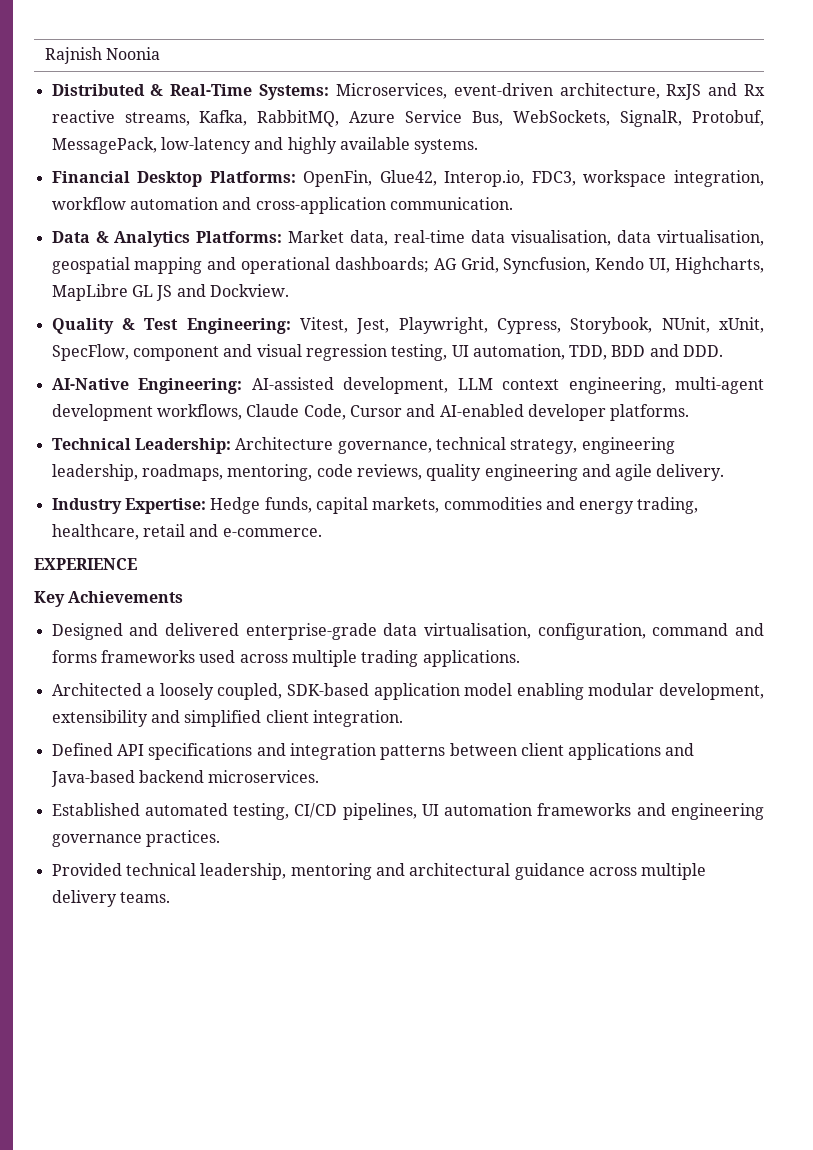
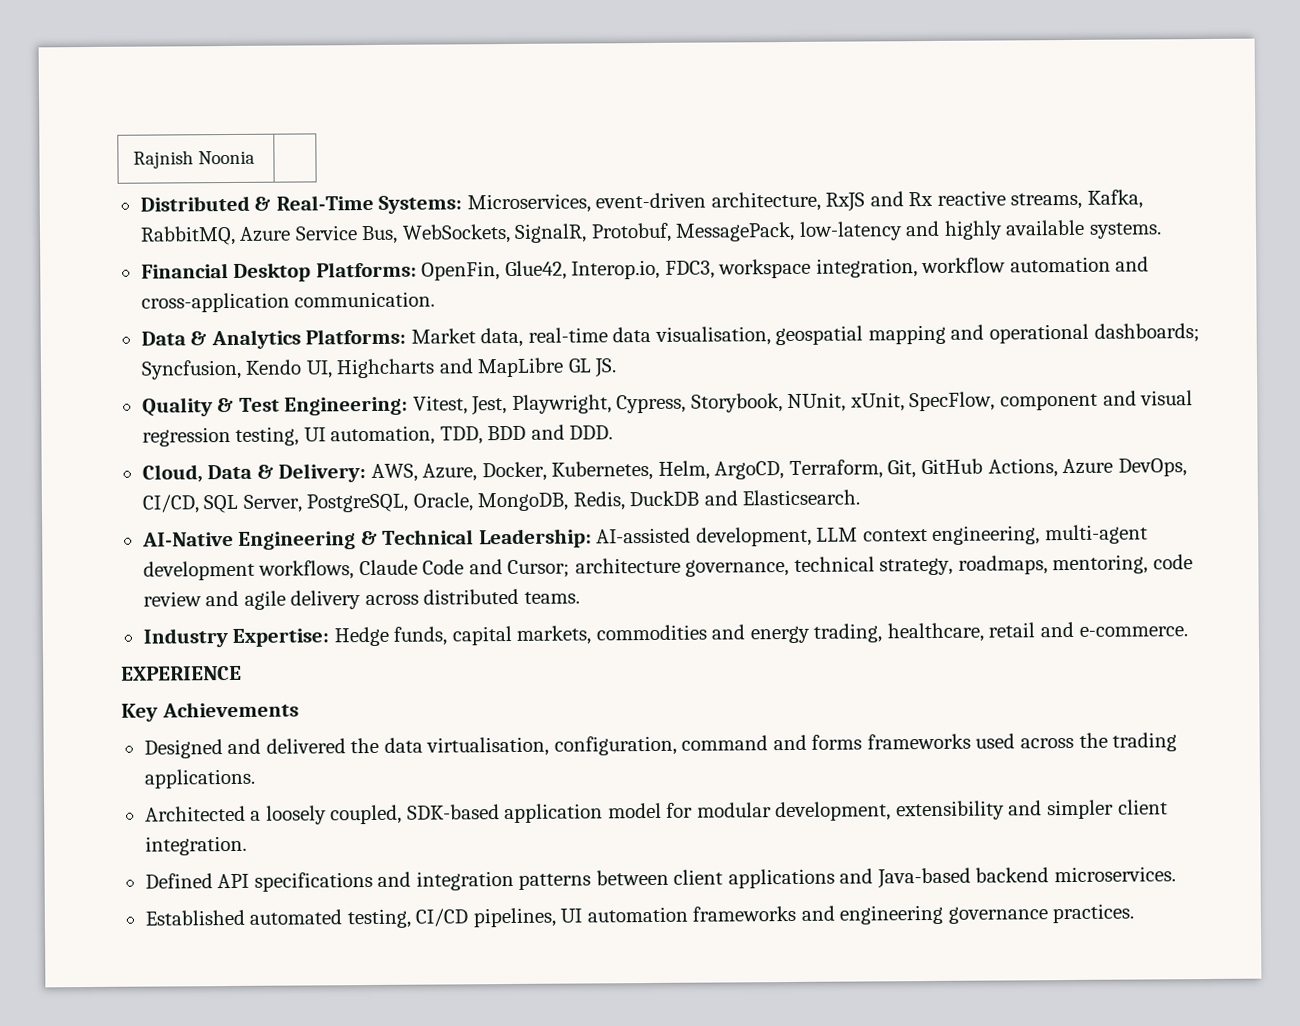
[617,230,765,246] data virtualisation, -> (771, 336) none
[433,257,499,273] AG Grid, -> (1200, 333) none
[675,257,765,274] [51,284,289,301] Highcharts, MapLibre GL JS and Dockview. -> [336,357,618,379] Highcharts and MapLibre GL JS.
[51,378,243,394] AI-Native Engineering: -> [141,458,1187,483] [141,489,861,514] [141,528,592,550] Cloud, Data & Delivery: AWS, Azure, Docker, Kubernetes, Helm, ArgoCD, Terraform, Git, GitHub Actions, Azure DevOps, CI/CD, SQL Server, PostgreSQL, Oracle, MongoDB, Redis, DuckDB and Elasticsearch. // AI-Native Engineering & Technical Leadership:
[303,404,690,421] [51,437,334,454] Code, Cursor and AI-enabled developer platforms. // Technical Leadership: Architecture -> [422,557,681,579] Code and Cursor; architecture
[581,437,675,454] [51,464,138,481] engineering leadership, -> (954, 566) none
[356,464,725,481] reviews, quality engineering and agile delivery. -> [142,588,580,610] review and agile delivery across distributed teams.
[245,623,377,640] enterprise-grade -> [350,737,380,754] the
[291,650,357,667] multiple -> [1078,732,1108,748] the
[516,683,584,700] enabling -> [666,802,694,818] for
[184,710,262,727] simplified -> [1046,799,1114,820] simpler
[51,863,707,880] [51,890,170,907] // Provided technical leadership, mentoring and architectural guidance across multiple delivery teams. -> (1135, 913) none

